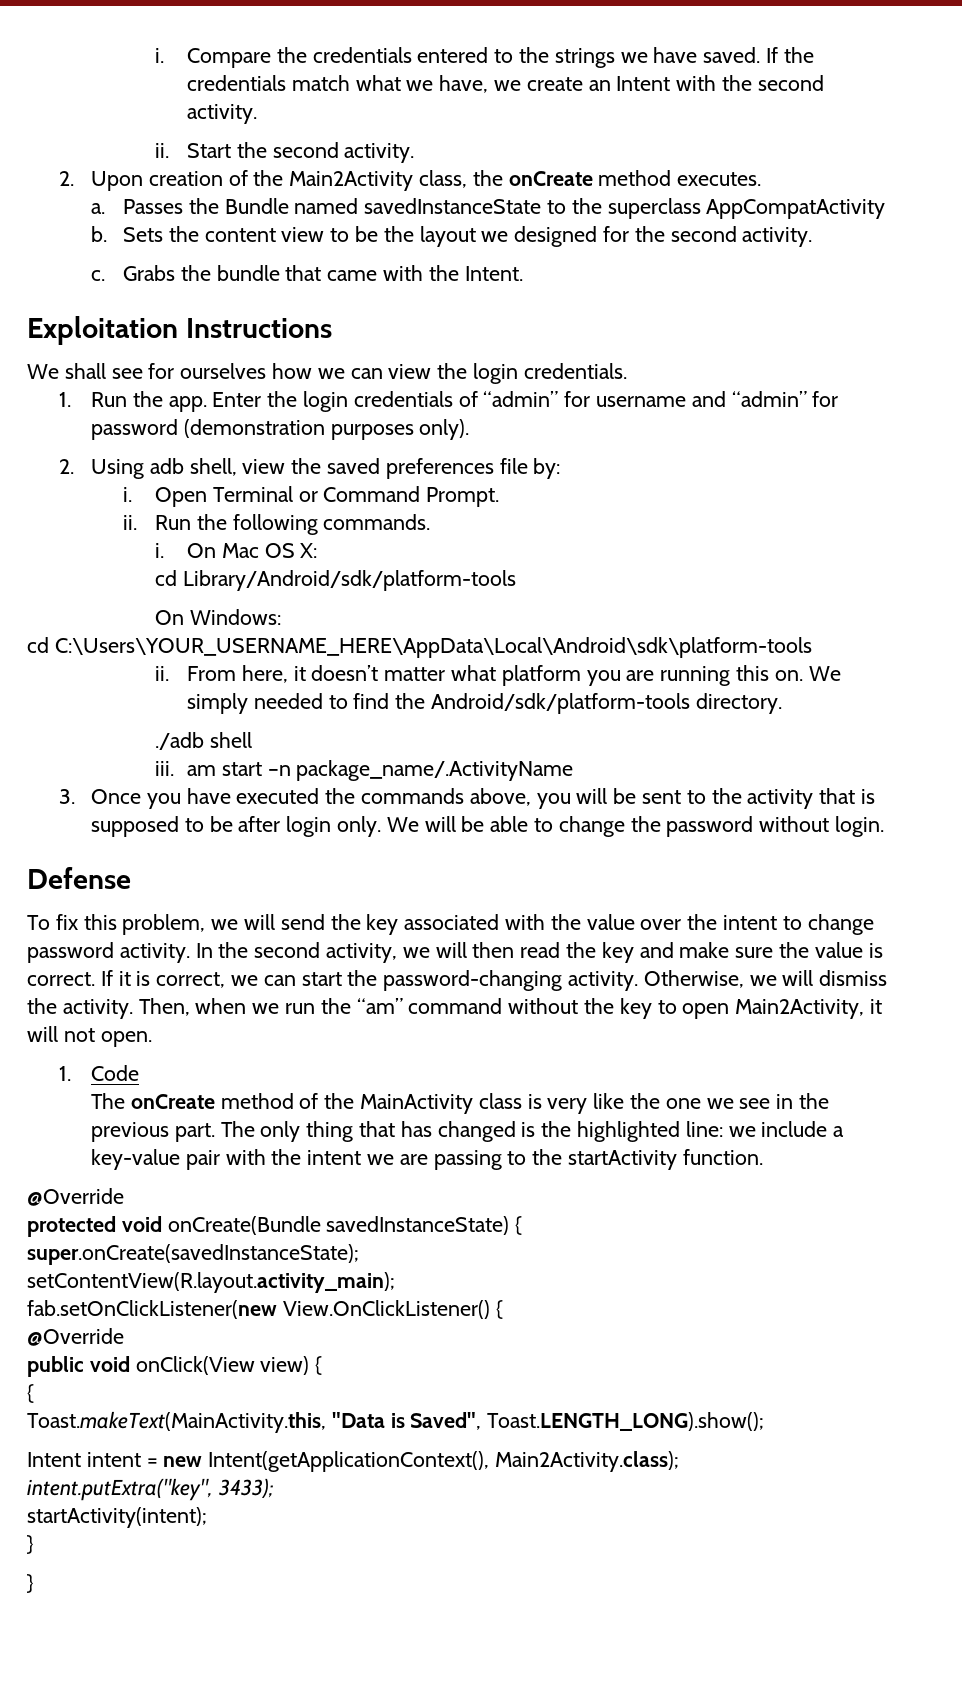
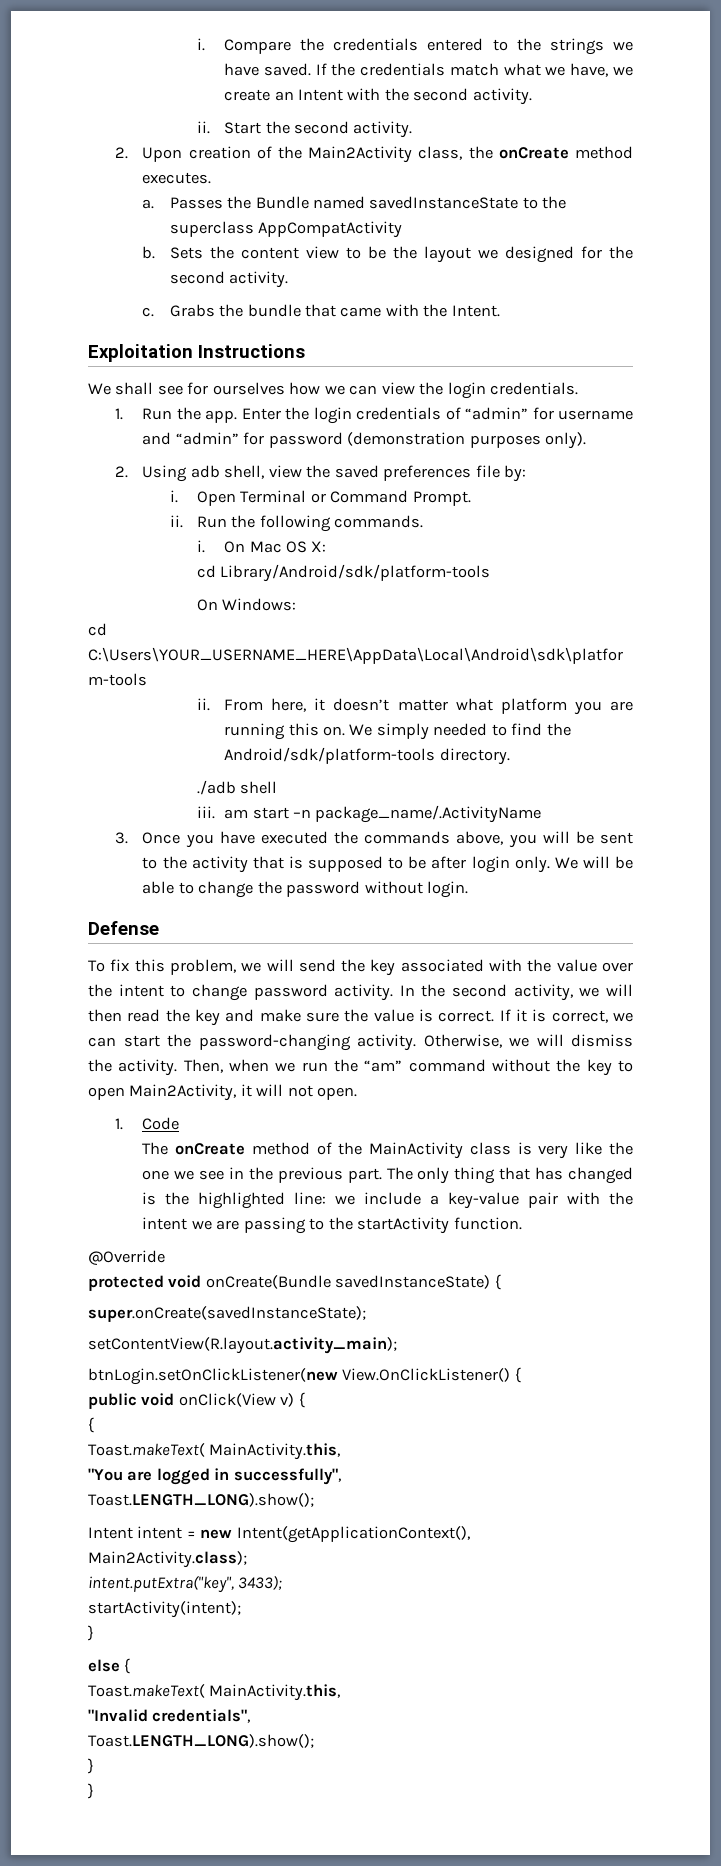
[27,1300,277,1319] fab.setOnClickListener(new -> [88,1368,338,1385] btnLogin.setOnClickListener(new
[27,1328,124,1346] // @Override -> (521, 1375) none
[260,1356,310,1375] view) -> [280,1393,295,1407] v)
[27,1411,482,1433] Toast.makeText(MainActivity.this, "Data is Saved", -> [88,1443,341,1460] [88,1468,341,1485] Toast.makeText( MainActivity.this, // "You are logged in successfully", //
[27,1574,34,1593] // } -> [88,1658,131,1674] [88,1684,341,1701] [88,1709,251,1723] [88,1734,314,1748] [88,1758,94,1774] [88,1783,94,1799] // else { // Toast.makeText( MainActivity.this, // "Invalid credentials", // Toast.LENGTH_LONG).show(); // } // }

